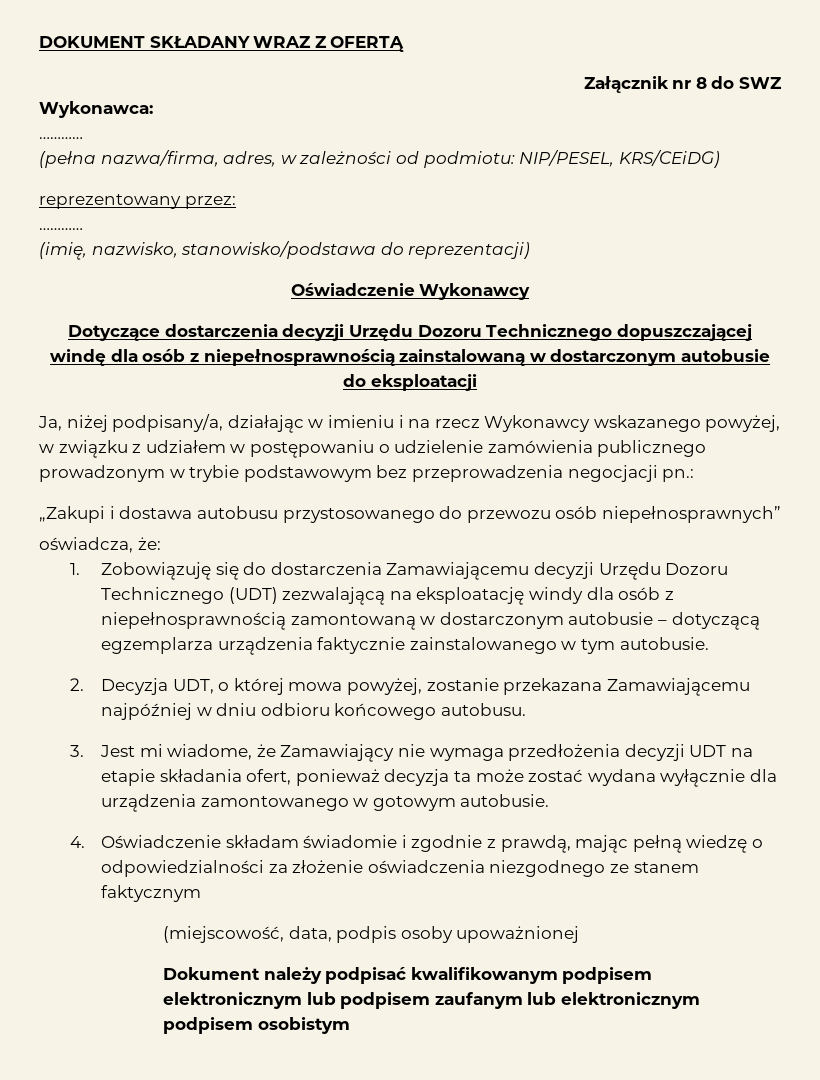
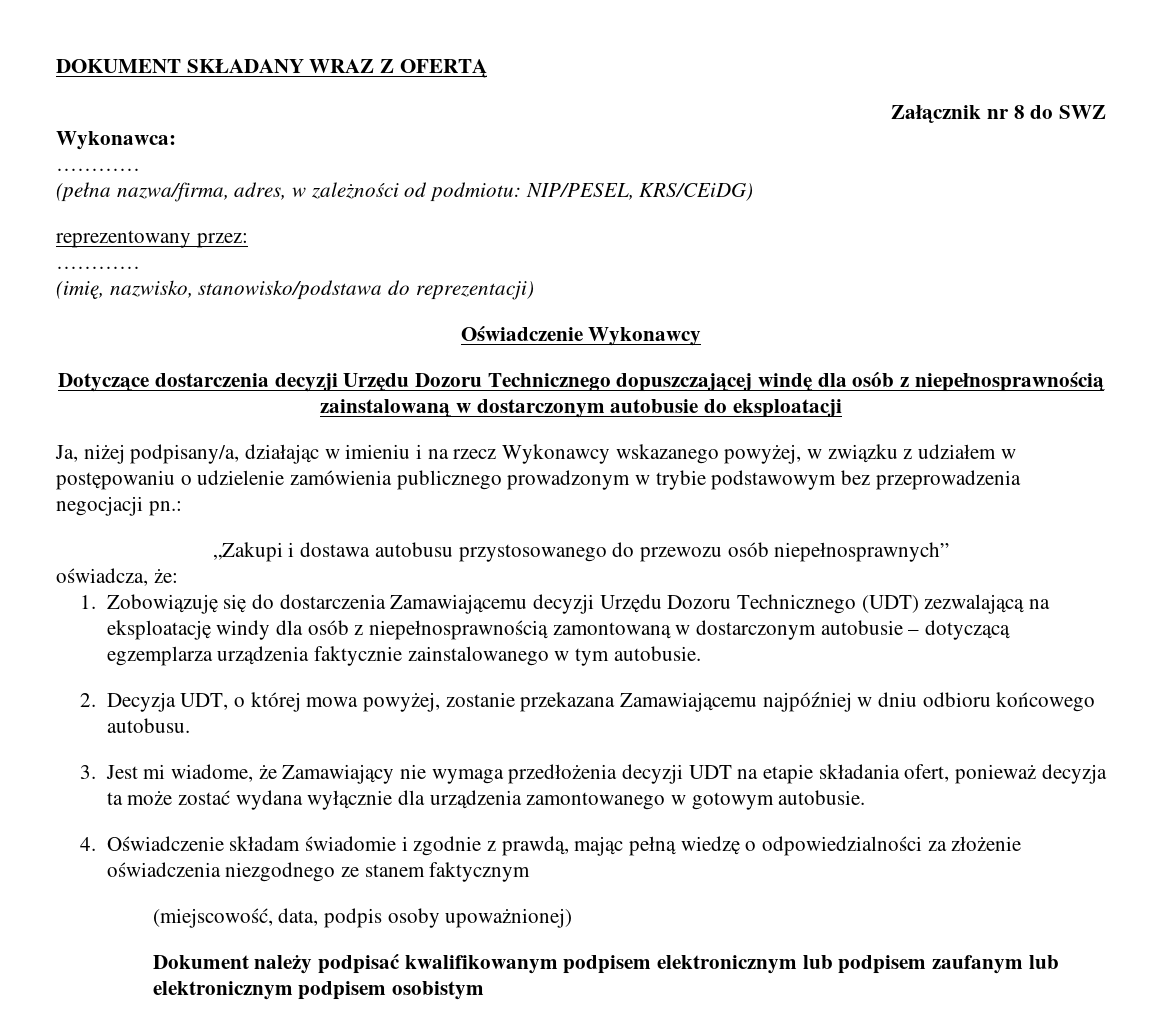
[456,926,580,943] upoważnionej -> [445,908,573,928] upoważnionej)

